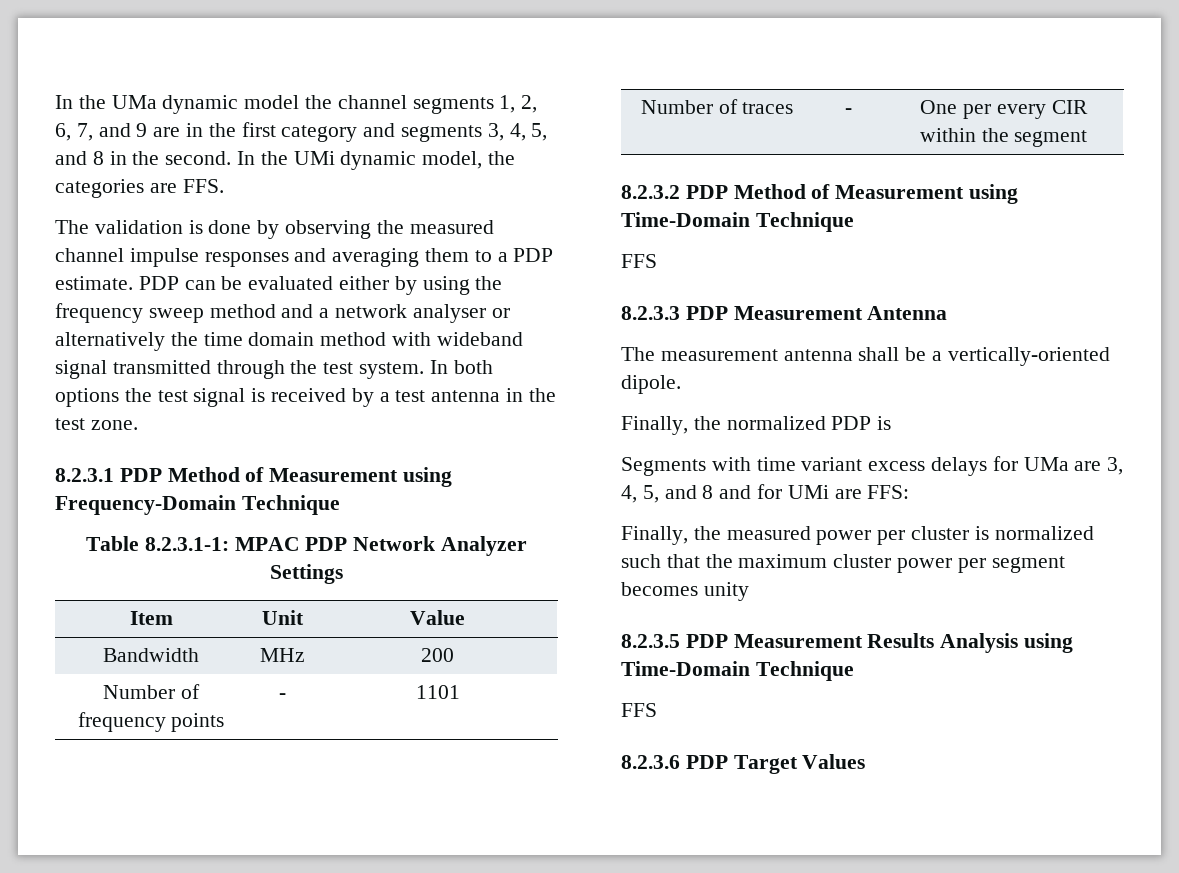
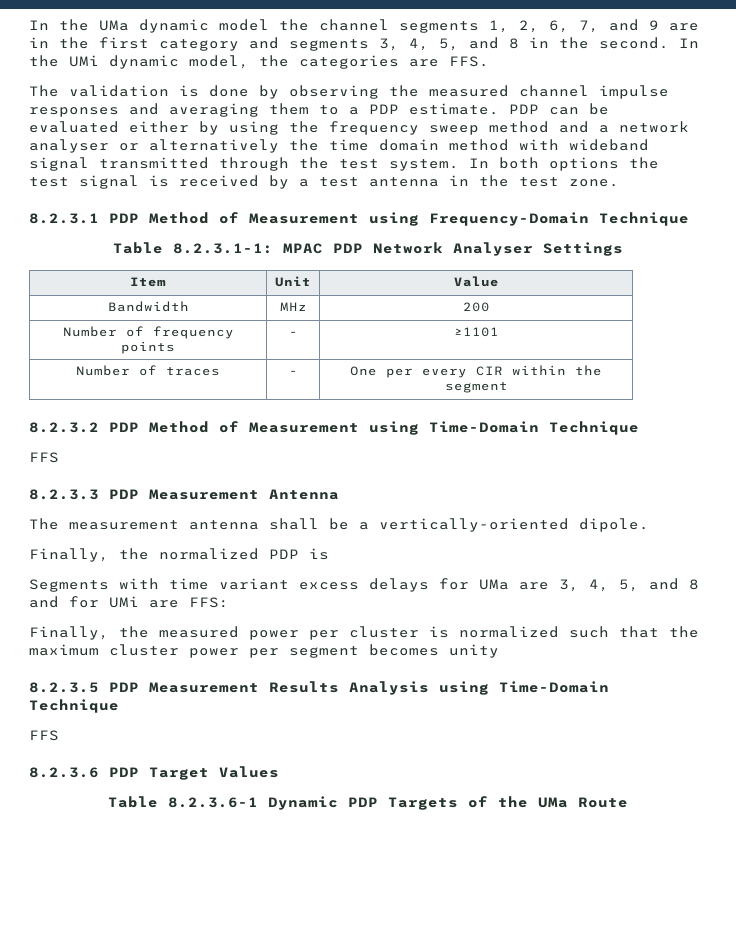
[441,536,528,556] Analyzer -> [453,242,533,256] Analyser
[415,685,460,699] 1101 -> [453,327,499,337] ≥1101
(866, 761) none -> [108,796,628,810] // Table 8.2.3.6-1 Dynamic PDP Targets of the UMa Route

